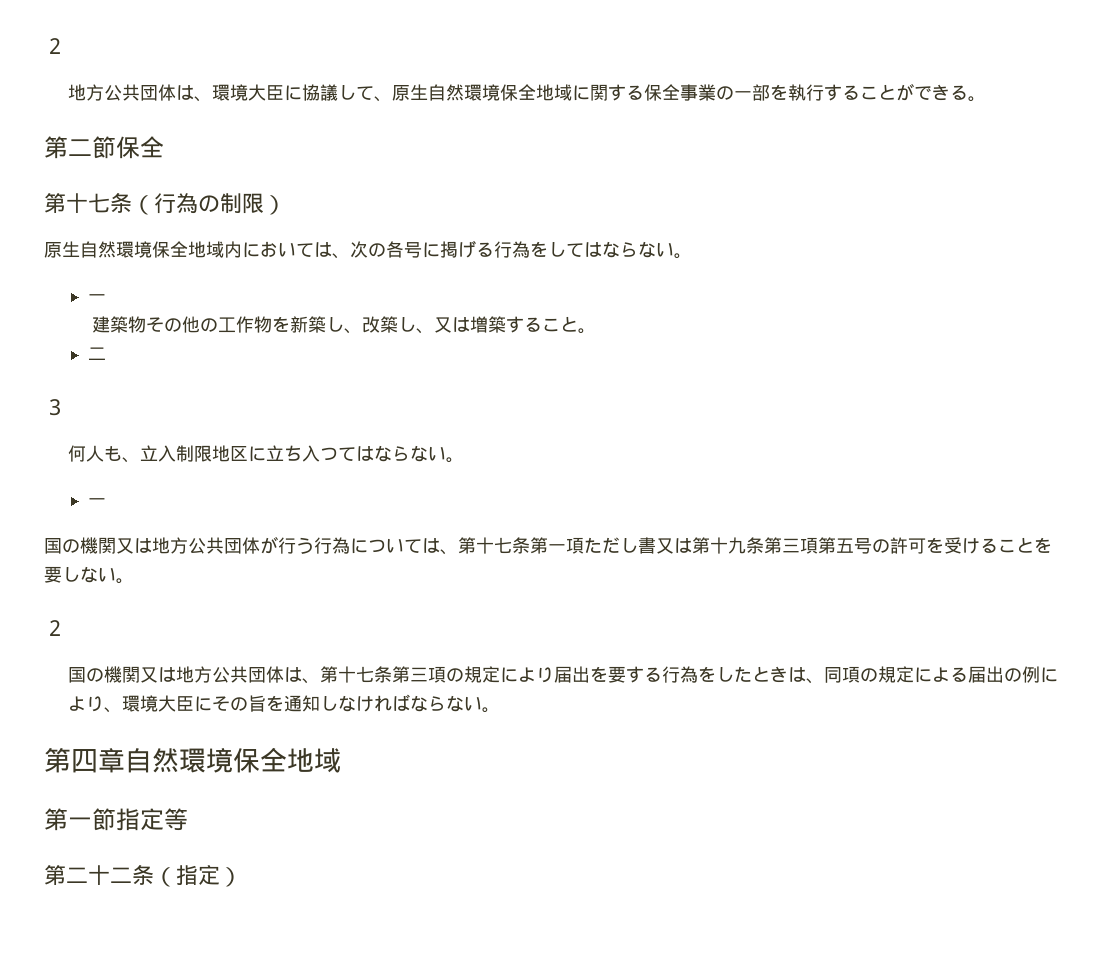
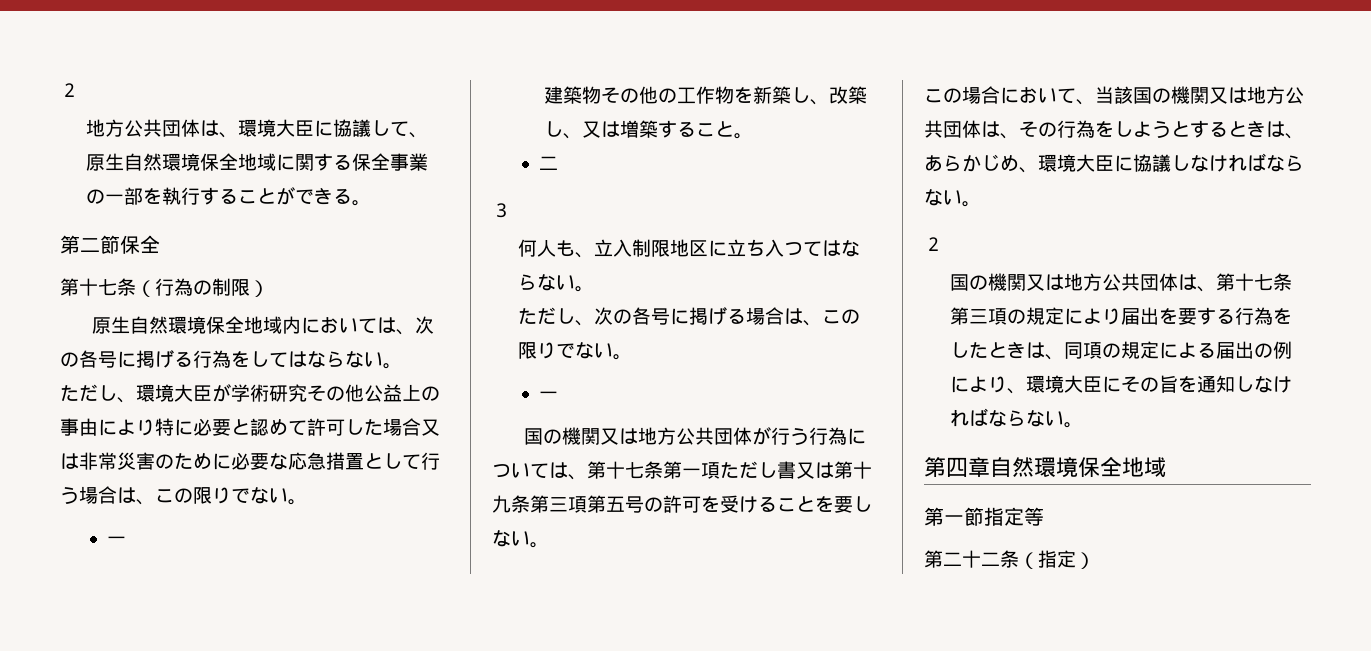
(692, 256) none -> [60,384,440,403] [60,418,440,436] [60,452,440,470] [60,486,307,505] // ただし、環境大臣が学術研究その他公益上の事由により特に必要と認めて許可した場合又は非常災害のために必要な応急措置として行う場合は、この限りでない。
(464, 460) none -> [518,307,861,326] [518,342,633,360] // ただし、次の各号に掲げる場合は、この限りでない。
(134, 581) none -> [924,86,1304,105] [924,120,1304,139] [924,153,1304,173] [924,189,981,207] // この場合において、当該国の機関又は地方公共団体は、その行為をしようとするときは、あらかじめ、環境大臣に協議しなければならない。

